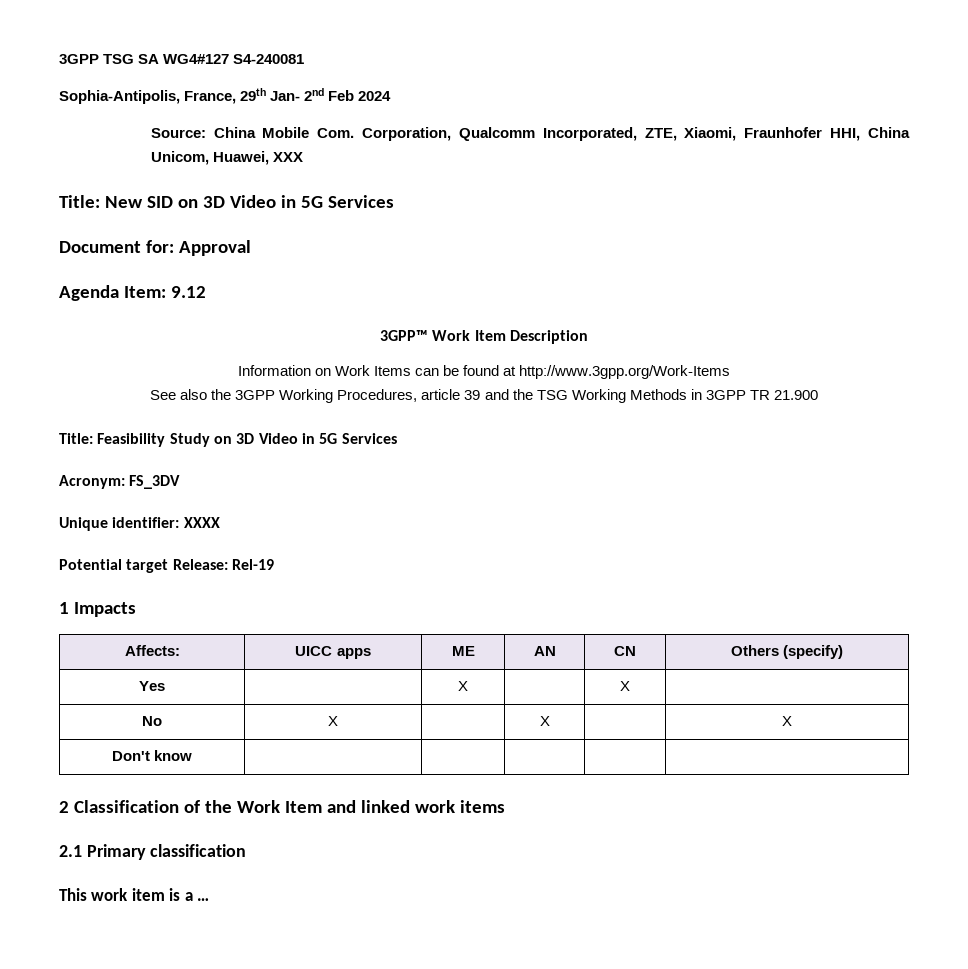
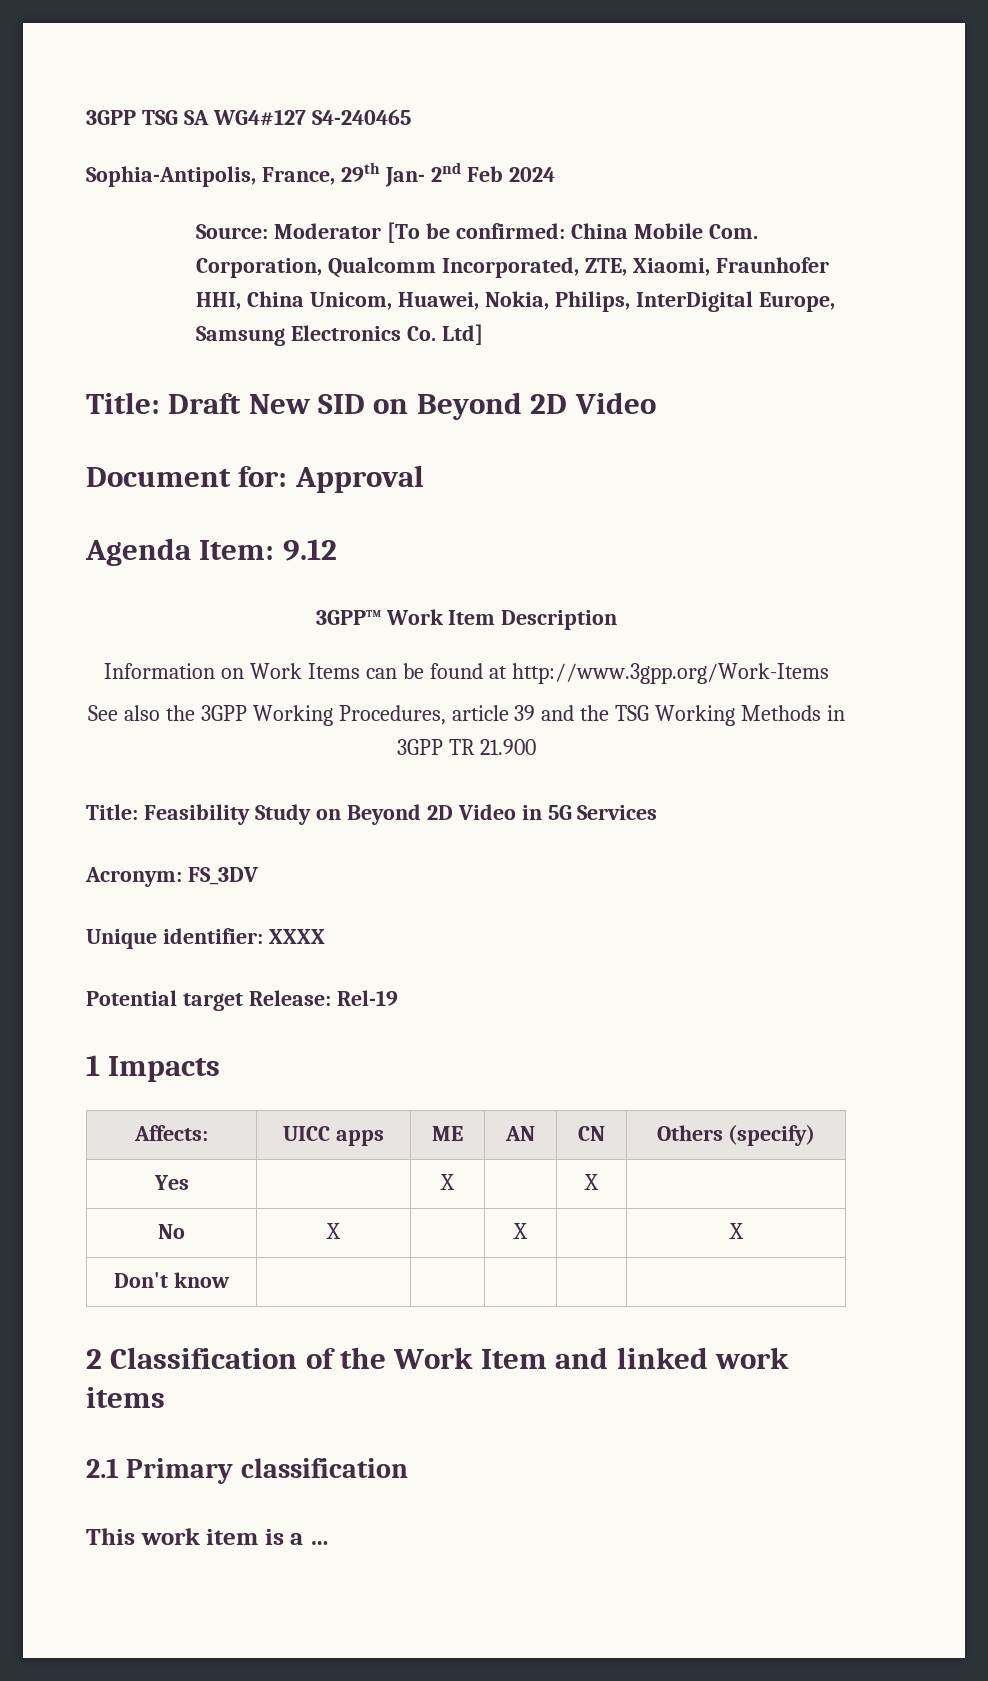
[233,54,305,64] S4-240081 -> [311,109,411,125] S4-240465
(206, 133) none -> [274,222,565,243] Moderator [To be confirmed:
[272,152,303,162] [59,195,100,208] XXX // Title: -> [484,291,835,312] [196,324,483,346] [86,392,242,414] Nokia, Philips, InterDigital Europe, Samsung Electronics Co. Ltd] // Title: Draft
[202,195,394,208] 3D Video in 5G Services -> [416,392,656,420] Beyond 2D Video
[236,433,255,444] 3D -> [346,804,453,825] Beyond 2D

